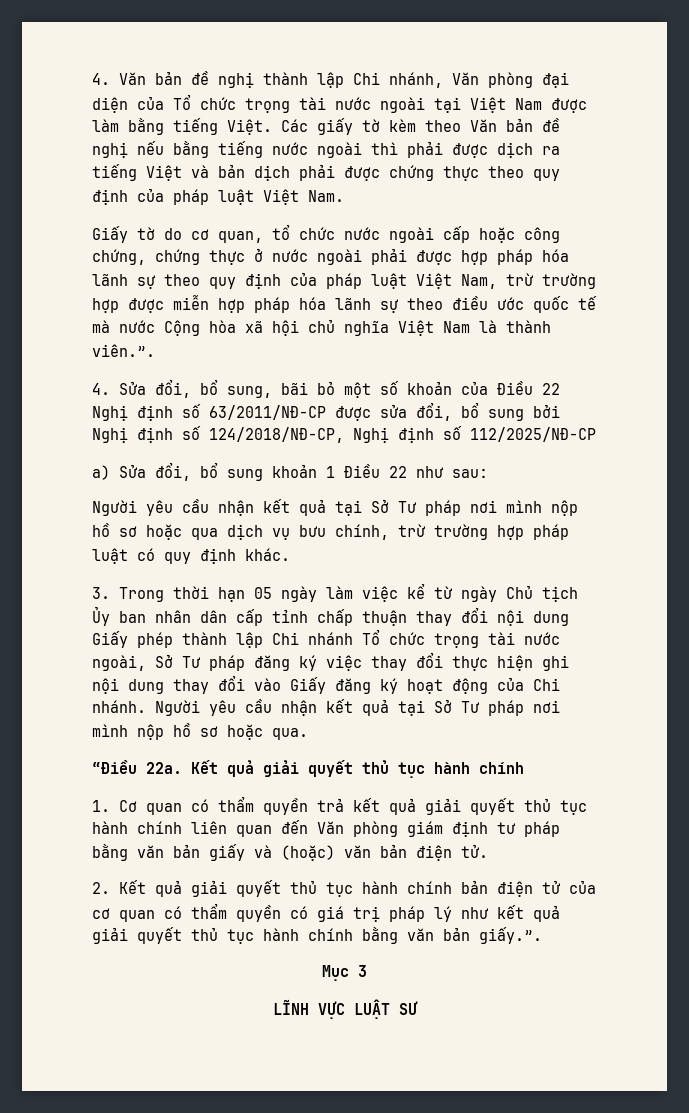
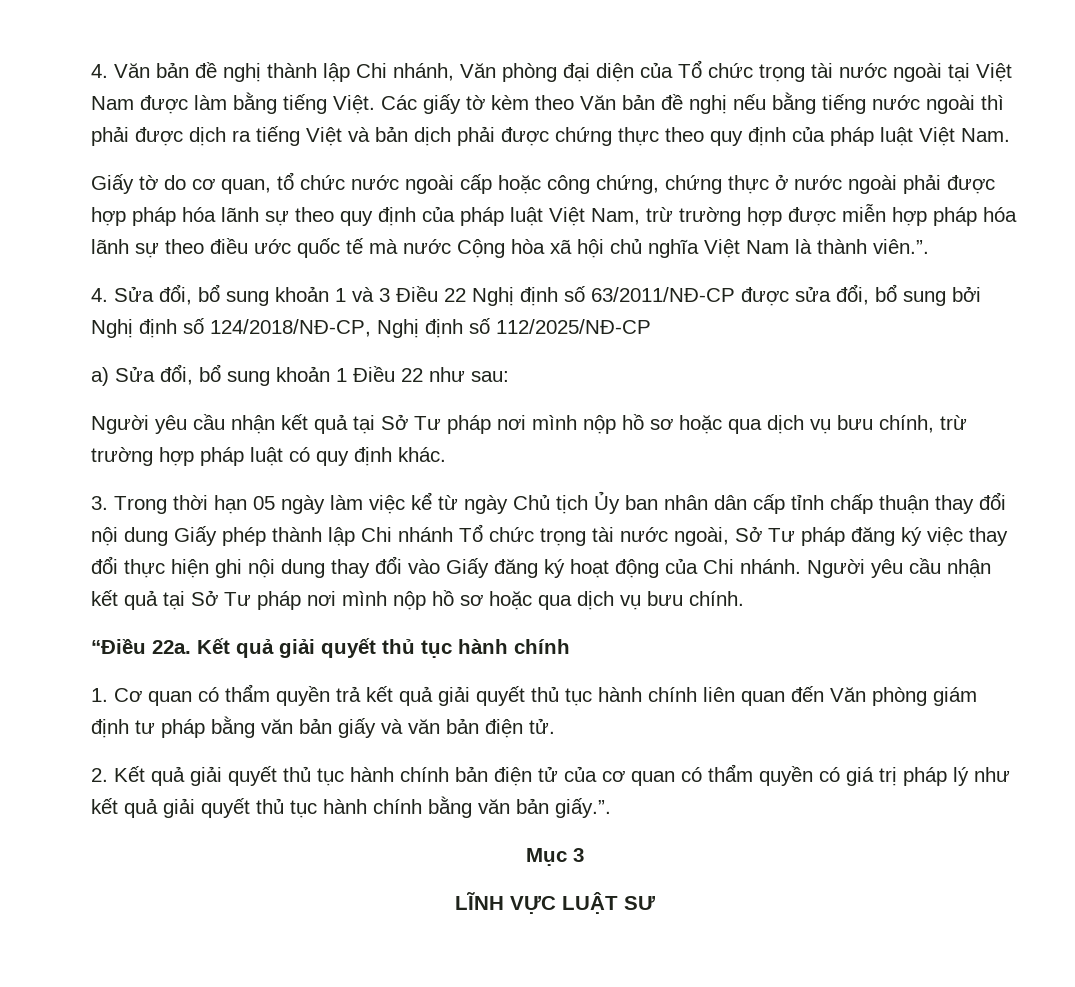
[227,381,488,398] sung, bãi bỏ một số khoản của -> [226,286,390,306] sung khoản 1 và 3
[272,728,308,740] qua. -> [538,591,744,610] qua dịch vụ bưu chính.
[281,845,335,861] (hoặc) -> (403, 726) none

